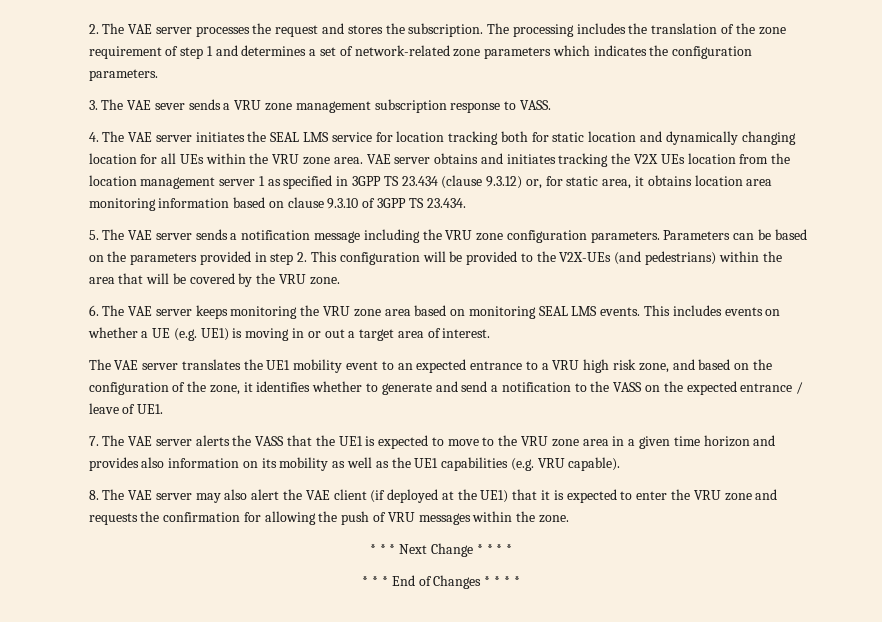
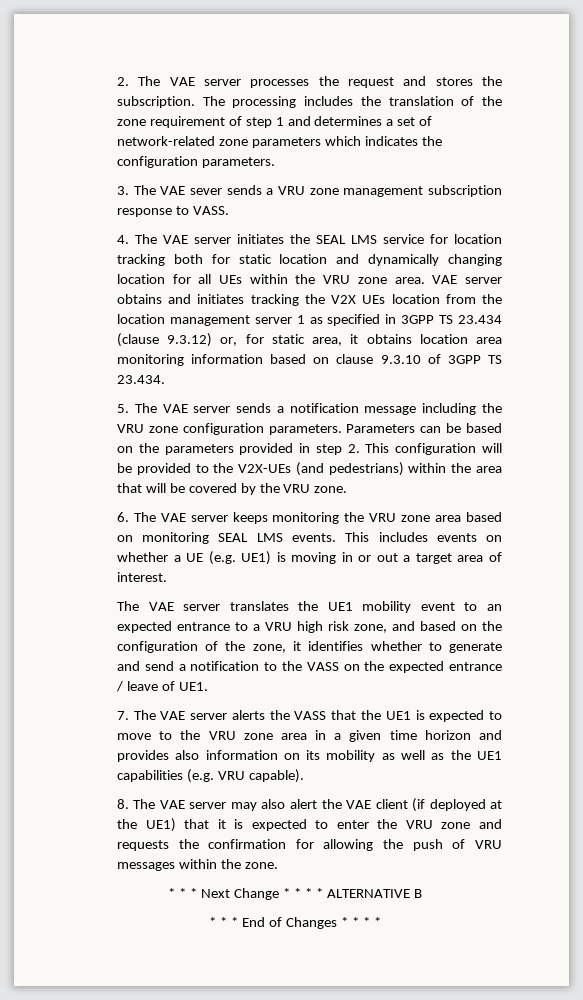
(513, 549) none -> [326,889,422,898] ALTERNATIVE B

